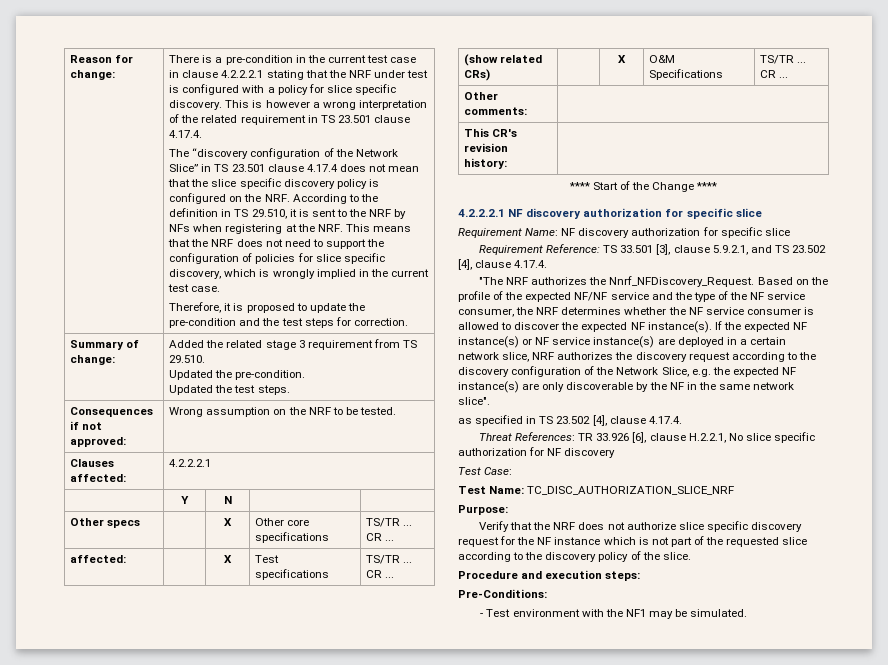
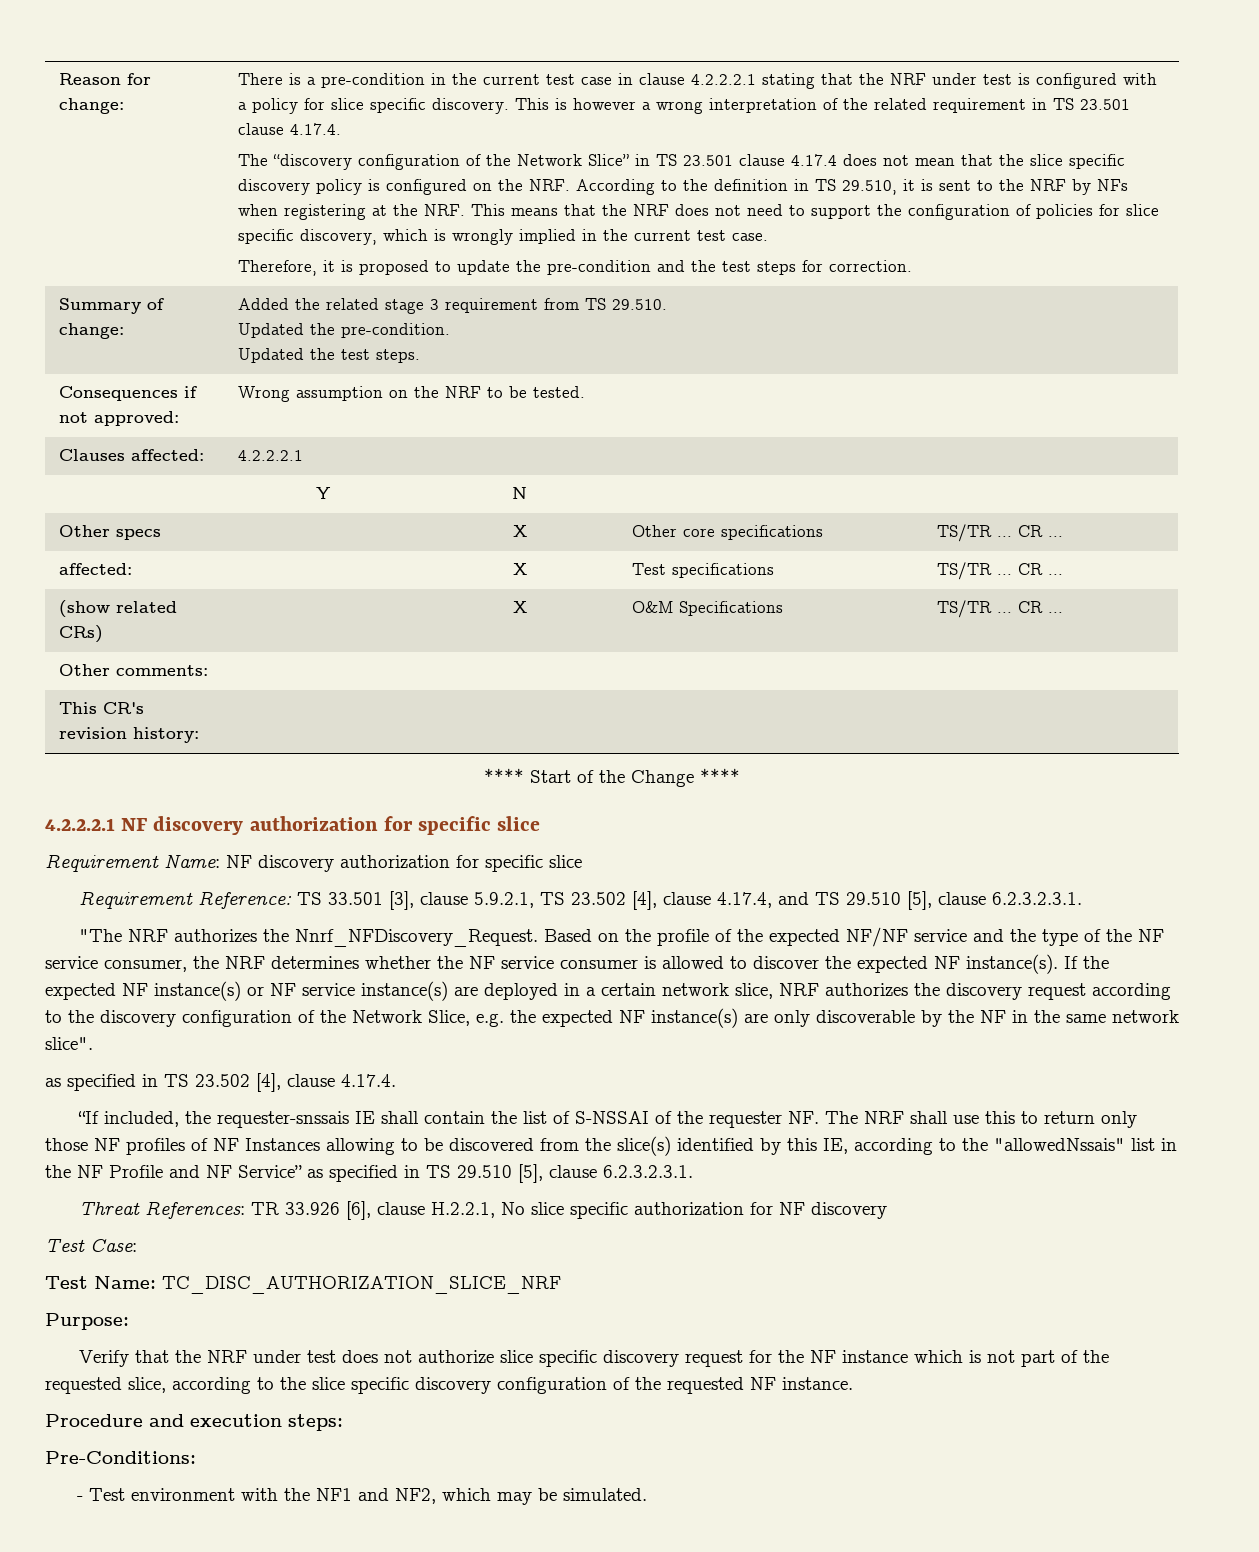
[750,245,826,253] [458,259,548,270] and TS 23.502 [4], clause 4.17.4. -> [540,891,1083,910] TS 23.502 [4], clause 4.17.4, and TS 29.510 [5], clause 6.2.3.2.3.1.
(682, 420) none -> [78,1111,1138,1128] [45,1136,1177,1156] [45,1164,693,1183] // “If included, the requester-snssais IE shall contain the list of S-NSSAI of the requester NF. The NRF shall use this to return only those NF profiles of NF Instances allowing to be discovered from the slice(s) identified by this IE, according to the "allowedNssais" list in the NF Profile and NF Service” as specified in TS 29.510 [5], clause 6.2.3.2.3.1.
(576, 526) none -> [253,1350,337,1363] under test
[782,537,808,545] [458,551,691,562] slice according to the discovery policy of the slice. -> [128,1377,853,1394] slice, according to the slice specific discovery configuration of the requested NF instance.
(646, 613) none -> [358,1488,492,1504] and NF2, which

